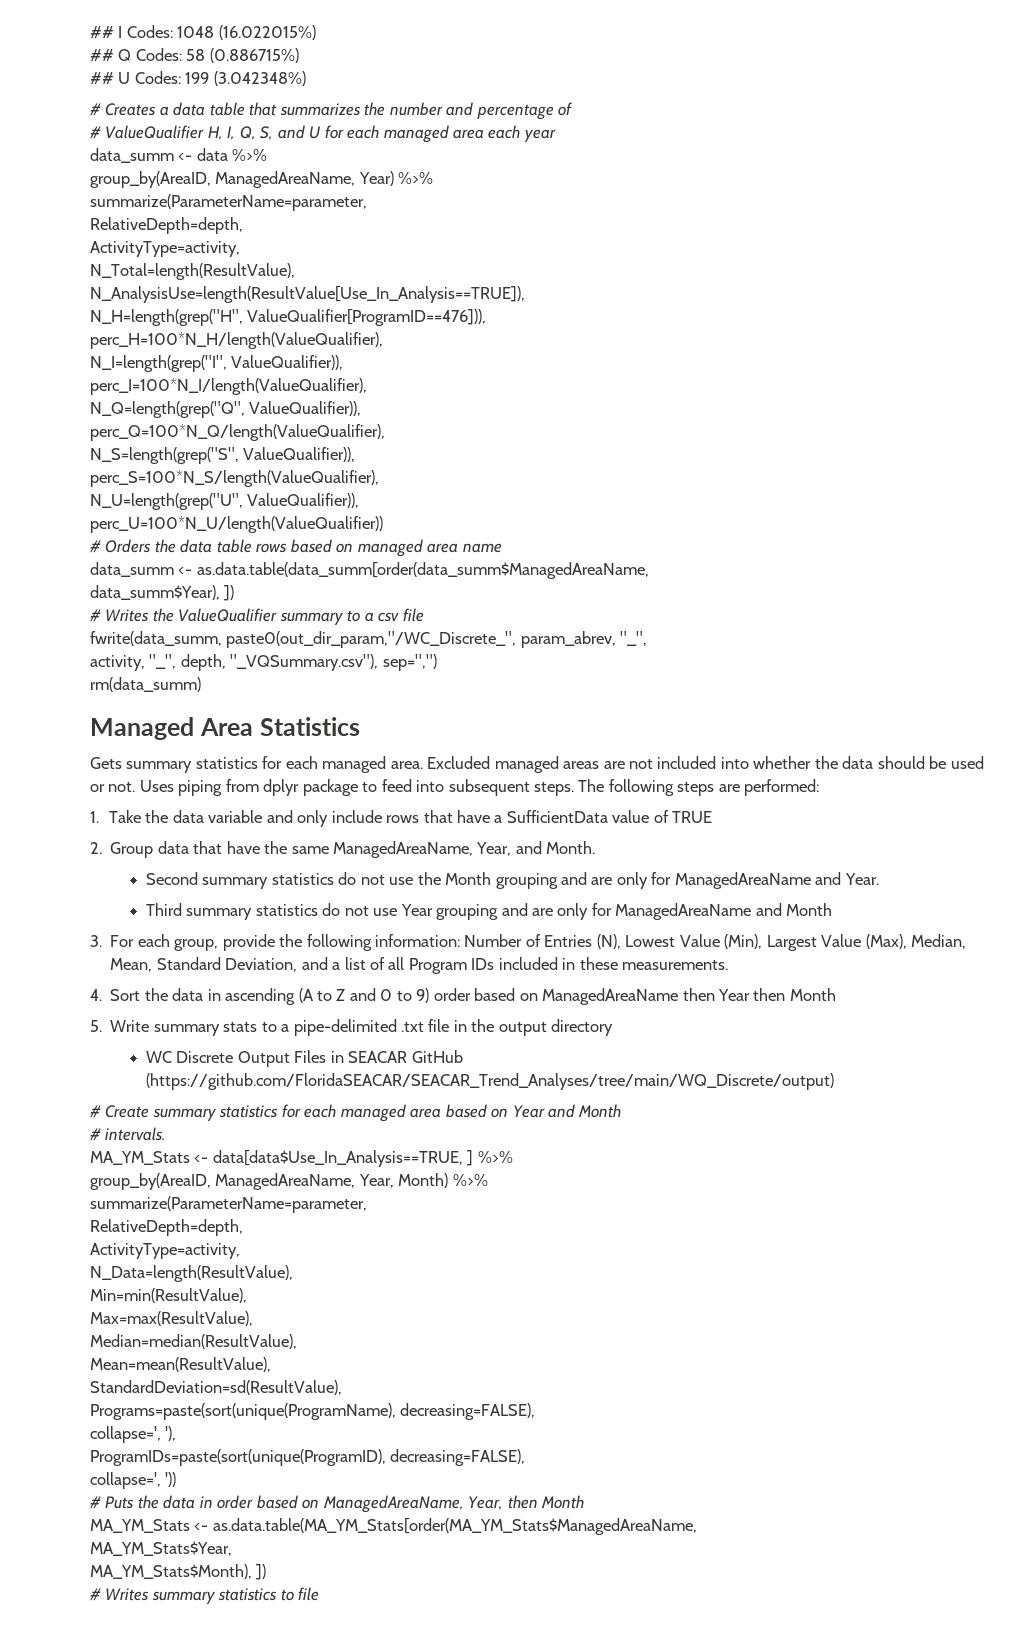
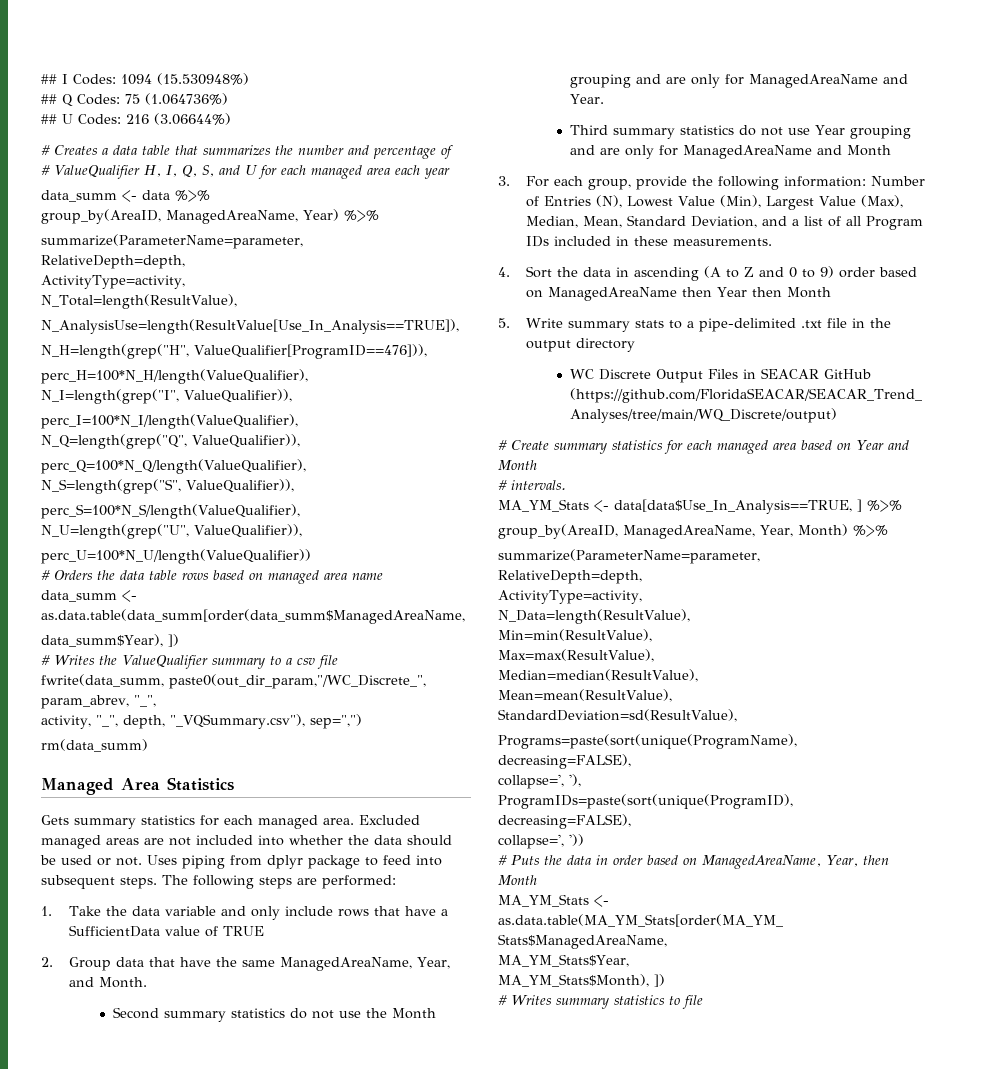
[177,25,316,40] 1048 (16.022015%) -> [121,73,249,85] 1094 (15.530948%)
[186,48,299,63] 58 (0.886715%) -> [125,93,228,105] 75 (1.064736%)
[185,71,306,86] 199 (3.042348%) -> [126,113,231,125] 216 (3.06644%)

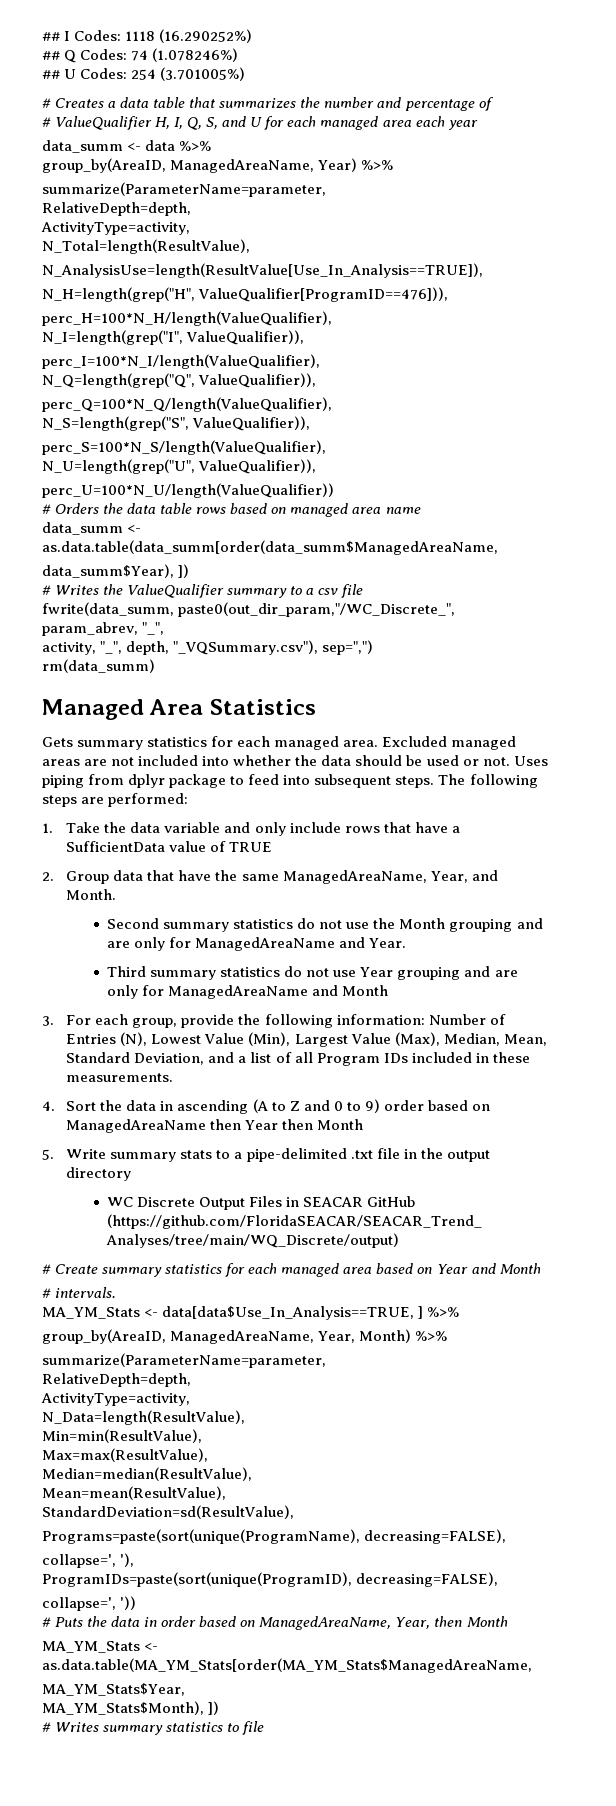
[121,73,249,85] 1094 (15.530948%) -> [125,29,253,43] 1118 (16.290252%)
[125,93,228,105] 75 (1.064736%) -> [131,48,239,62] 74 (1.078246%)
[126,113,231,125] 216 (3.06644%) -> [131,67,246,81] 254 (3.701005%)

